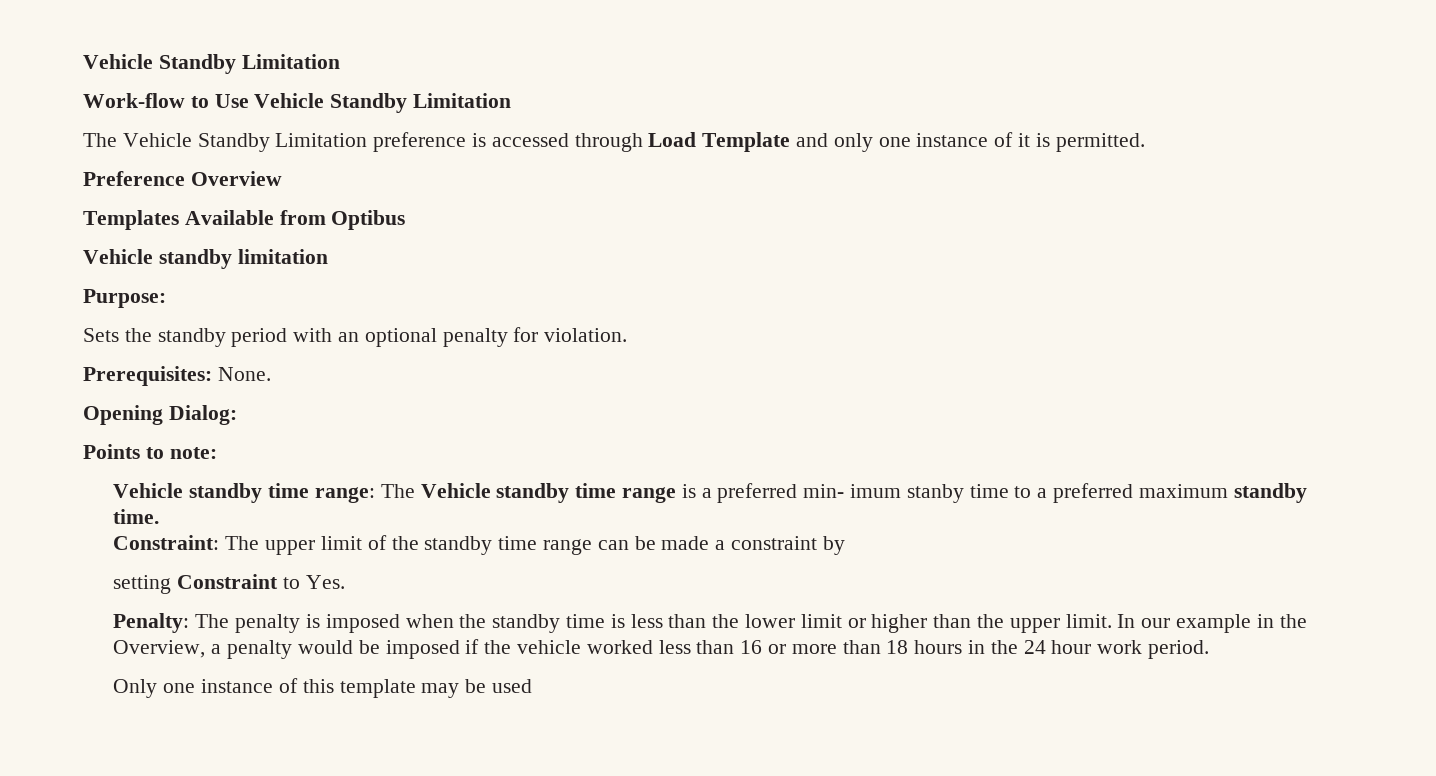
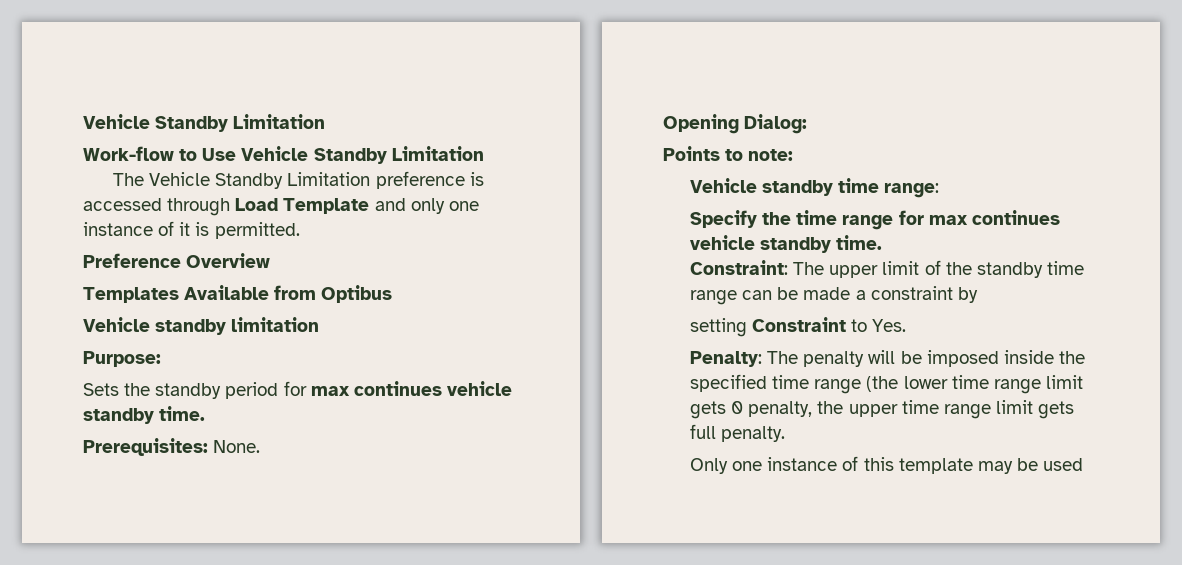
[293,327,628,347] with an optional penalty for violation. -> [283,381,512,396] [83,406,206,424] for max continues vehicle standby time.
[380,483,1228,503] The Vehicle standby time range is a preferred min- imum stanby time to a preferred maximum -> [689,210,1060,230] [689,235,755,250] // Specify the time range for max continues vehicle
[305,614,1307,633] [113,639,1209,659] is imposed when the standby time is less than the lower limit or higher than the upper limit. In our example in the Overview, a penalty would be imposed if the vehicle worked less than 16 or more than 18 hours in the 24 hour work period. -> [868,350,1085,367] [689,374,1083,394] [689,400,1075,419] [689,424,786,442] will be imposed inside the specified time range (the lower time range limit gets 0 penalty, the upper time range limit gets full penalty.

